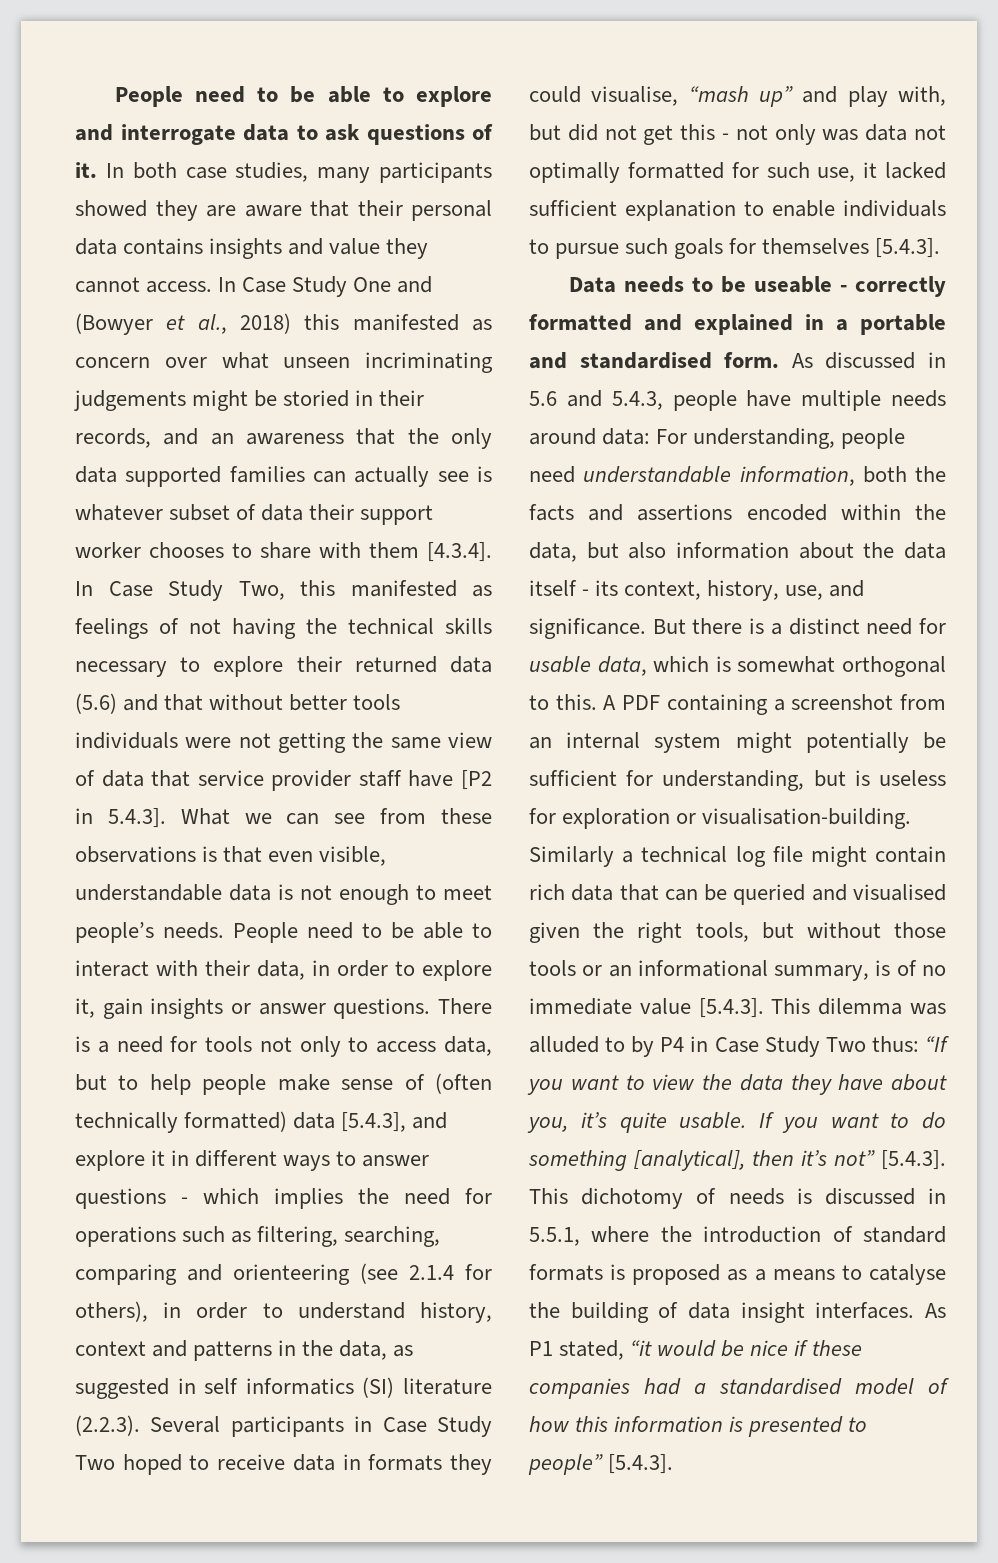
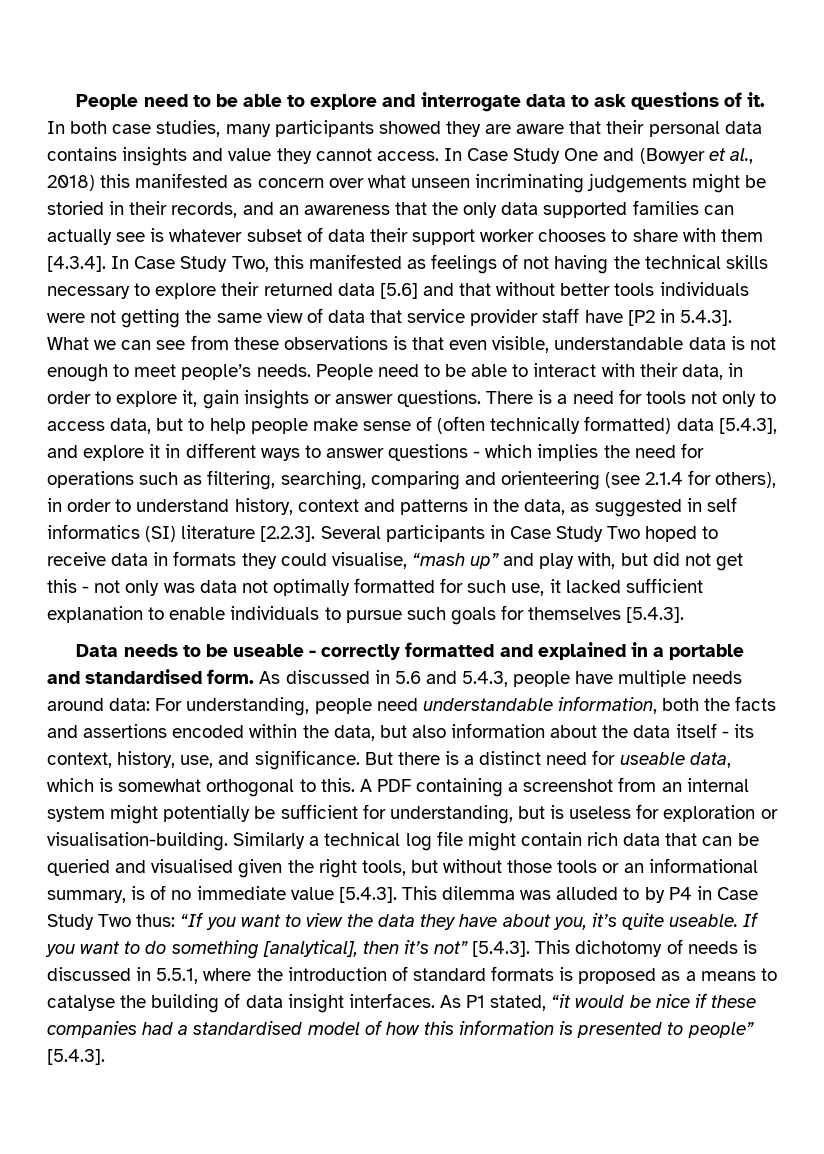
[75,693,117,714] (5.6) -> [379,283,418,299] [5.6]
[75,1415,140,1436] (2.2.3). -> [260,526,316,542] [2.2.3].
[529,656,591,673] usable -> [619,752,685,765] useable
[679,1112,747,1129] usable. -> [669,914,739,927] useable.

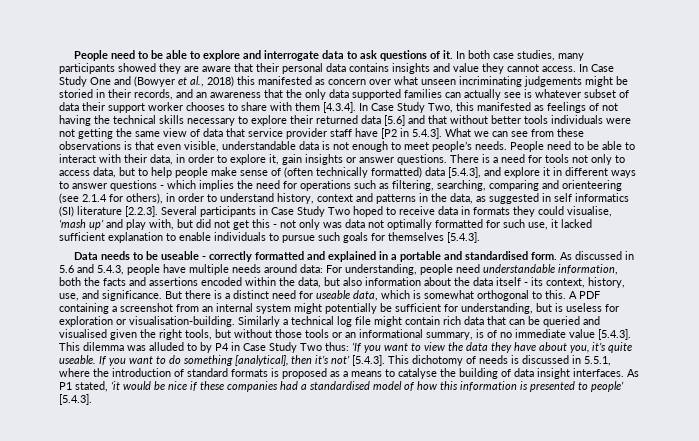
[411,553,500,569] “mash up” -> [59,219,104,230] ‘mash up’
[180,912,205,927] “If -> [352,342,362,352] ‘If
[434,941,469,954] not” -> [331,355,350,364] not’
[551,994,572,1008] “it -> [111,381,120,390] ‘it
[687,1022,754,1038] people” -> [591,381,624,392] people’

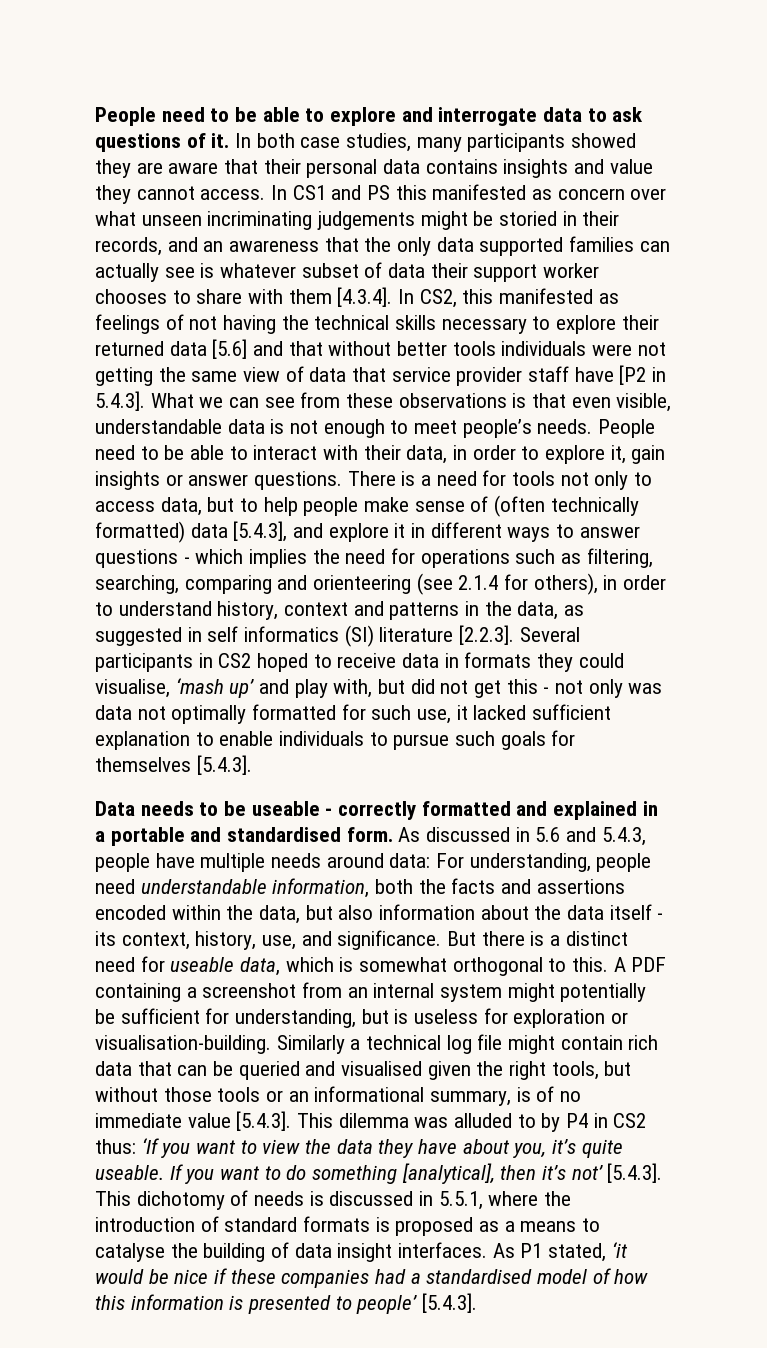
[591,64,614,72] [59,76,234,87] Case Study One and (Bowyer et al., 2018) -> [292,185,391,200] CS1 and PS
[371,102,453,113] Case Study Two, -> [419,289,457,308] CS2,
[271,206,350,217] Case Study Two -> [218,653,252,668] CS2
[243,342,322,353] Case Study Two -> [613,1113,647,1128] CS2

